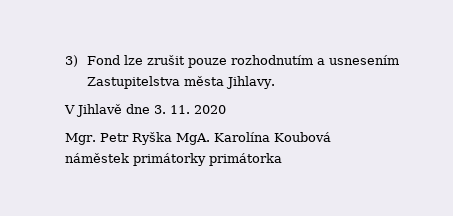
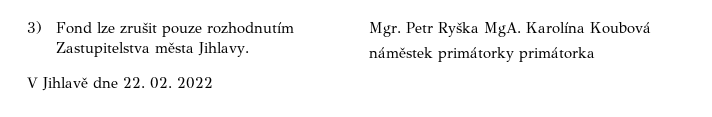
[317,55,400,65] a usnesením -> (294, 28) none
[154,105,226,114] 3. 11. 2020 -> [123,77,213,89] 22. 02. 2022

